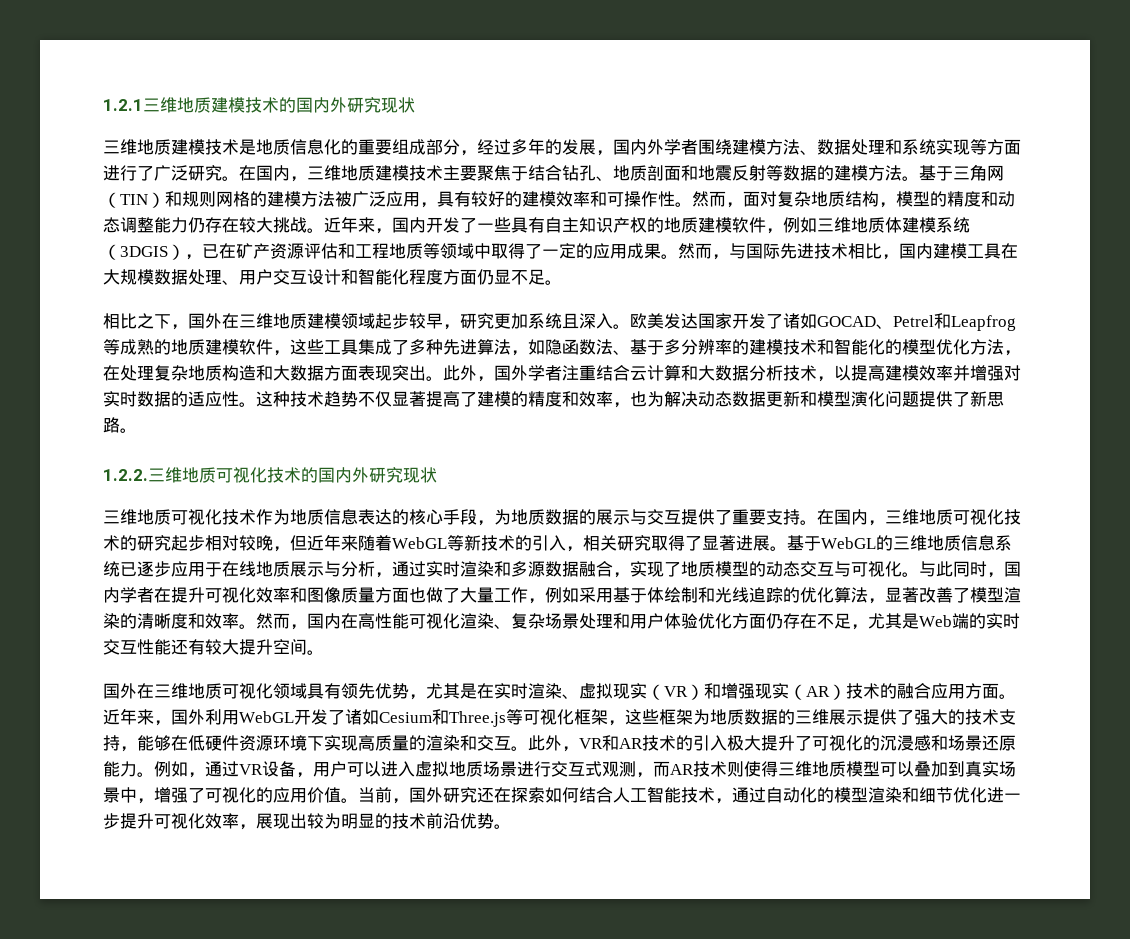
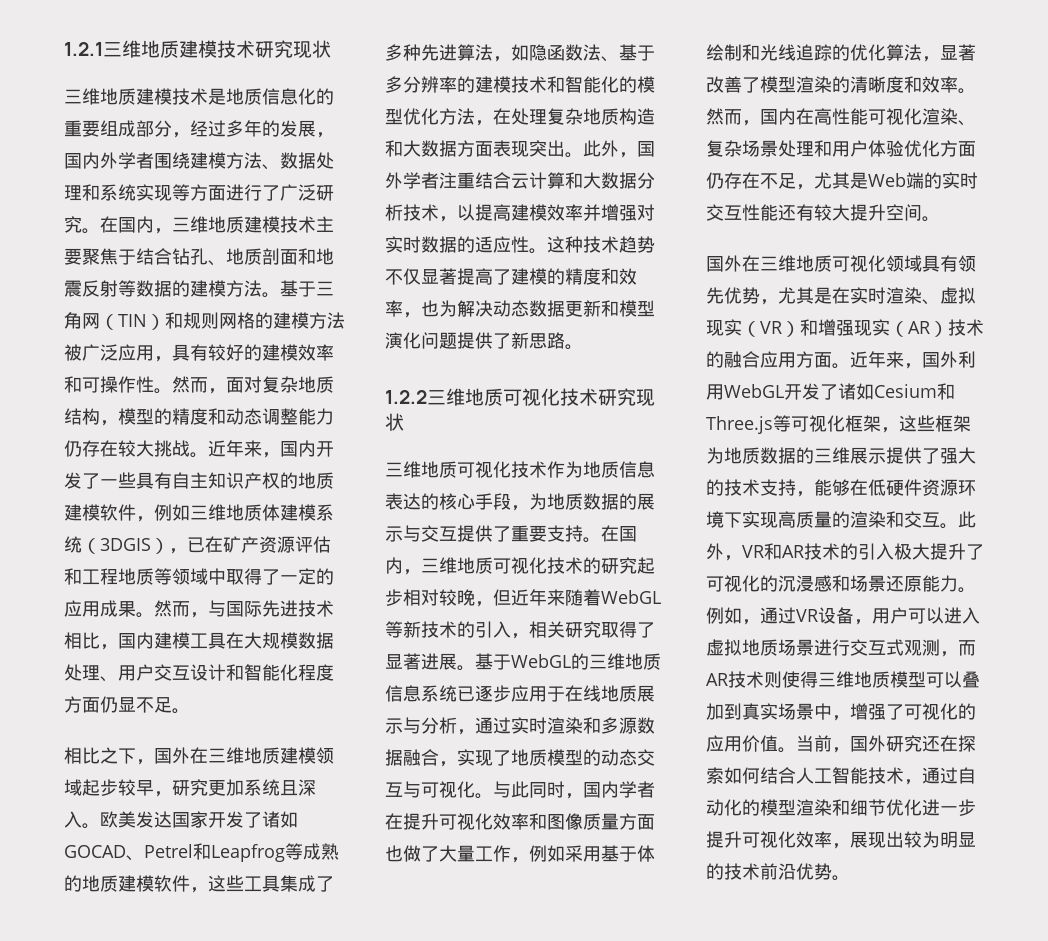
[279,97,347,113] 的国内外 -> (255, 49) none
[103,467,369,483] 1.2.2.三维地质可视化技术的国内外 -> [385,388,598,406] 1.2.2三维地质可视化技术

